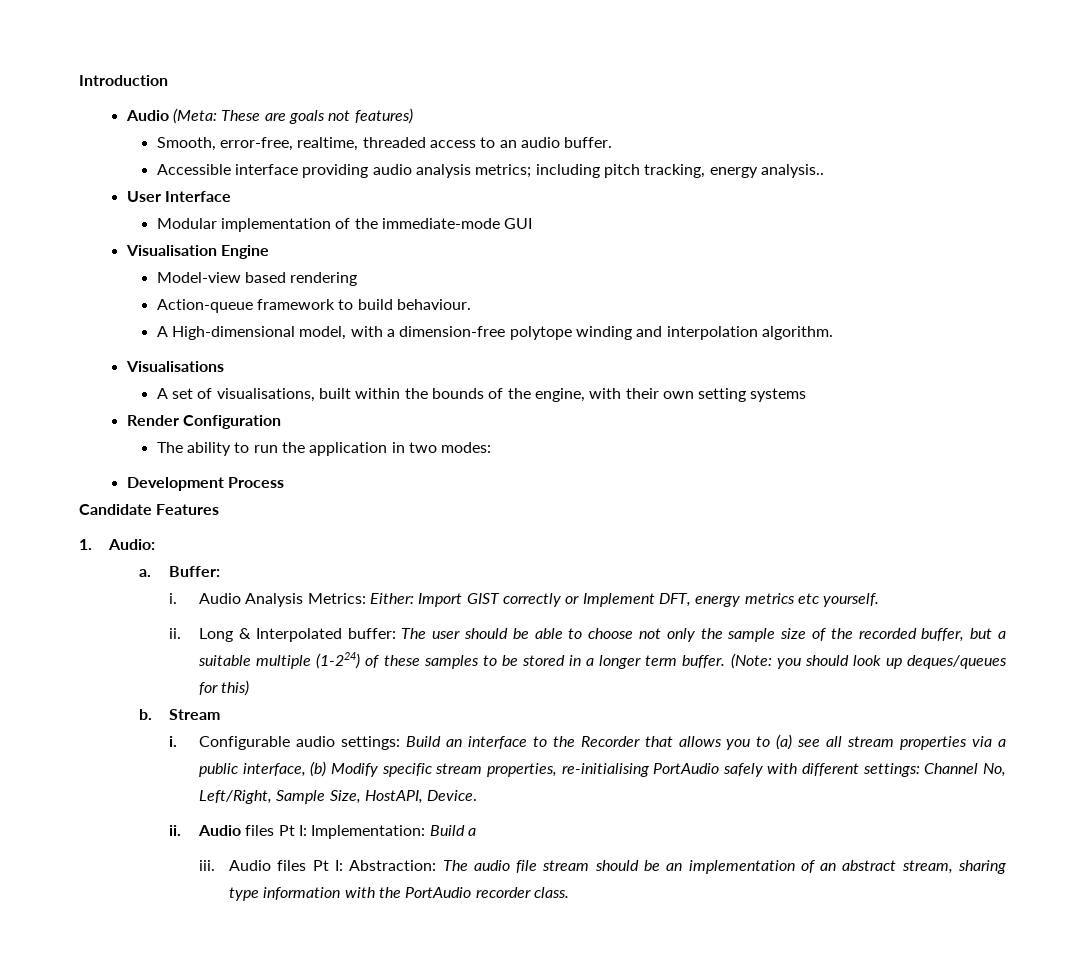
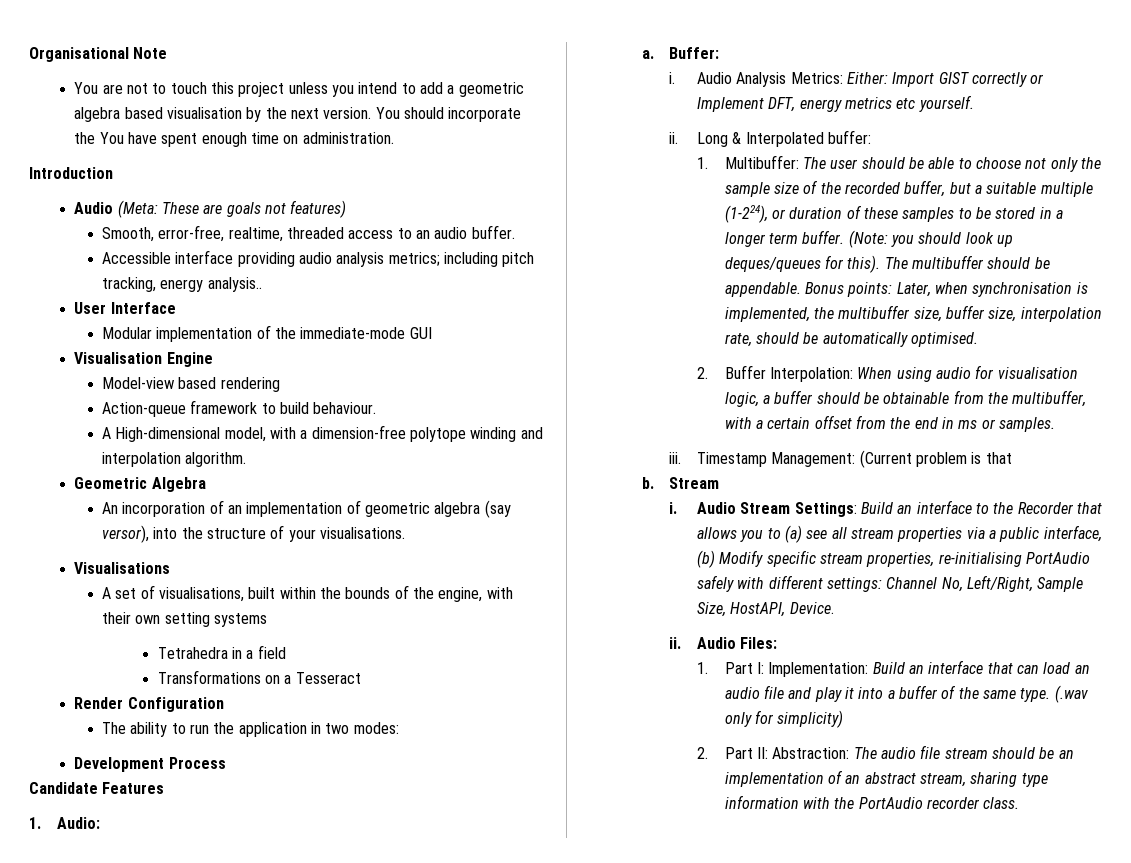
(79, 80) none -> [29,47,168,62] [74,82,524,97] [74,107,522,122] [74,132,394,147] Organisational Note // You are not to touch this project unless you intend to add a geometric algebra based visualisation by the next version. You should incorporate the You have spent enough time on administration. //
(833, 333) none -> [74,477,206,492] [102,500,511,518] [102,525,406,543] // Geometric Algebra // An incorporation of an implementation of geometric algebra (say versor), into the structure of your visualisations.
(807, 395) none -> [157,645,286,659] [157,670,361,684] // Tetrahedra in a field // Transformations on a Tesseract
(396, 633) none -> [697,155,799,169] // 1. Multibuffer:
[316,652,361,669] (1-224) -> [724,205,843,223] (1-224), or duration
[221,680,250,696] this) -> [847,255,1050,273] [724,282,1088,297] [724,305,1102,322] [724,332,979,347] [697,365,1078,382] [724,390,1087,407] [724,415,1056,432] [669,450,1012,468] this). The multibuffer should be appendable. Bonus points: Later, when synchronisation is implemented, the multibuffer size, buffer size, interpolation rate, should be automatically optimised. // 2. Buffer Interpolation: When using audio for visualisation logic, a buffer should be obtainable from the multibuffer, with a certain offset from the end in ms or samples. // iii. Timestamp Management: (Current problem is that
[199,736,400,750] Configurable audio settings: -> [697,502,857,517] Audio Stream Settings:
[245,825,477,839] [199,860,344,871] files Pt I: Implementation: Build a // iii. Audio files Pt I: -> [740,637,778,649] [697,660,1090,677] [724,685,1088,703] [724,710,844,728] [697,747,769,759] Files: // 1. Part I: Implementation: Build an interface that can load an audio file and play it into a buffer of the same type. (.wav only for simplicity) // 2. Part II:

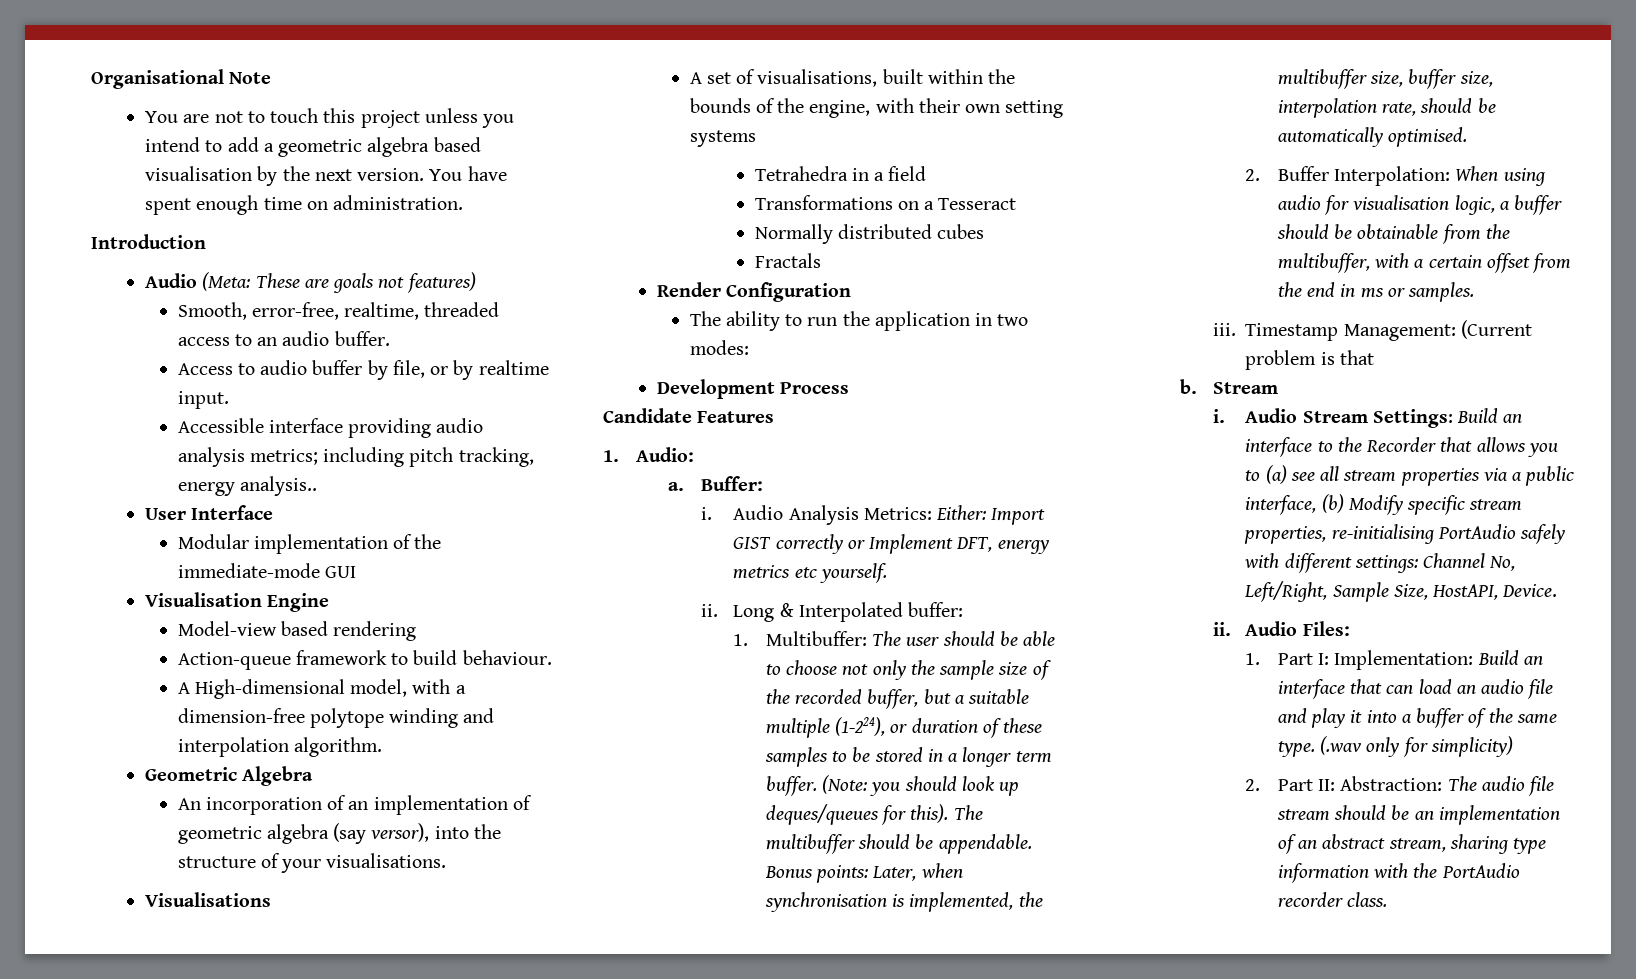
[403,107,522,122] [74,132,124,144] should incorporate the You -> (463, 175) none
(515, 232) none -> [177,360,549,380] [177,391,229,409] // Access to audio buffer by file, or by realtime input.
(361, 678) none -> [754,224,985,244] [754,253,821,268] // Normally distributed cubes // Fractals

